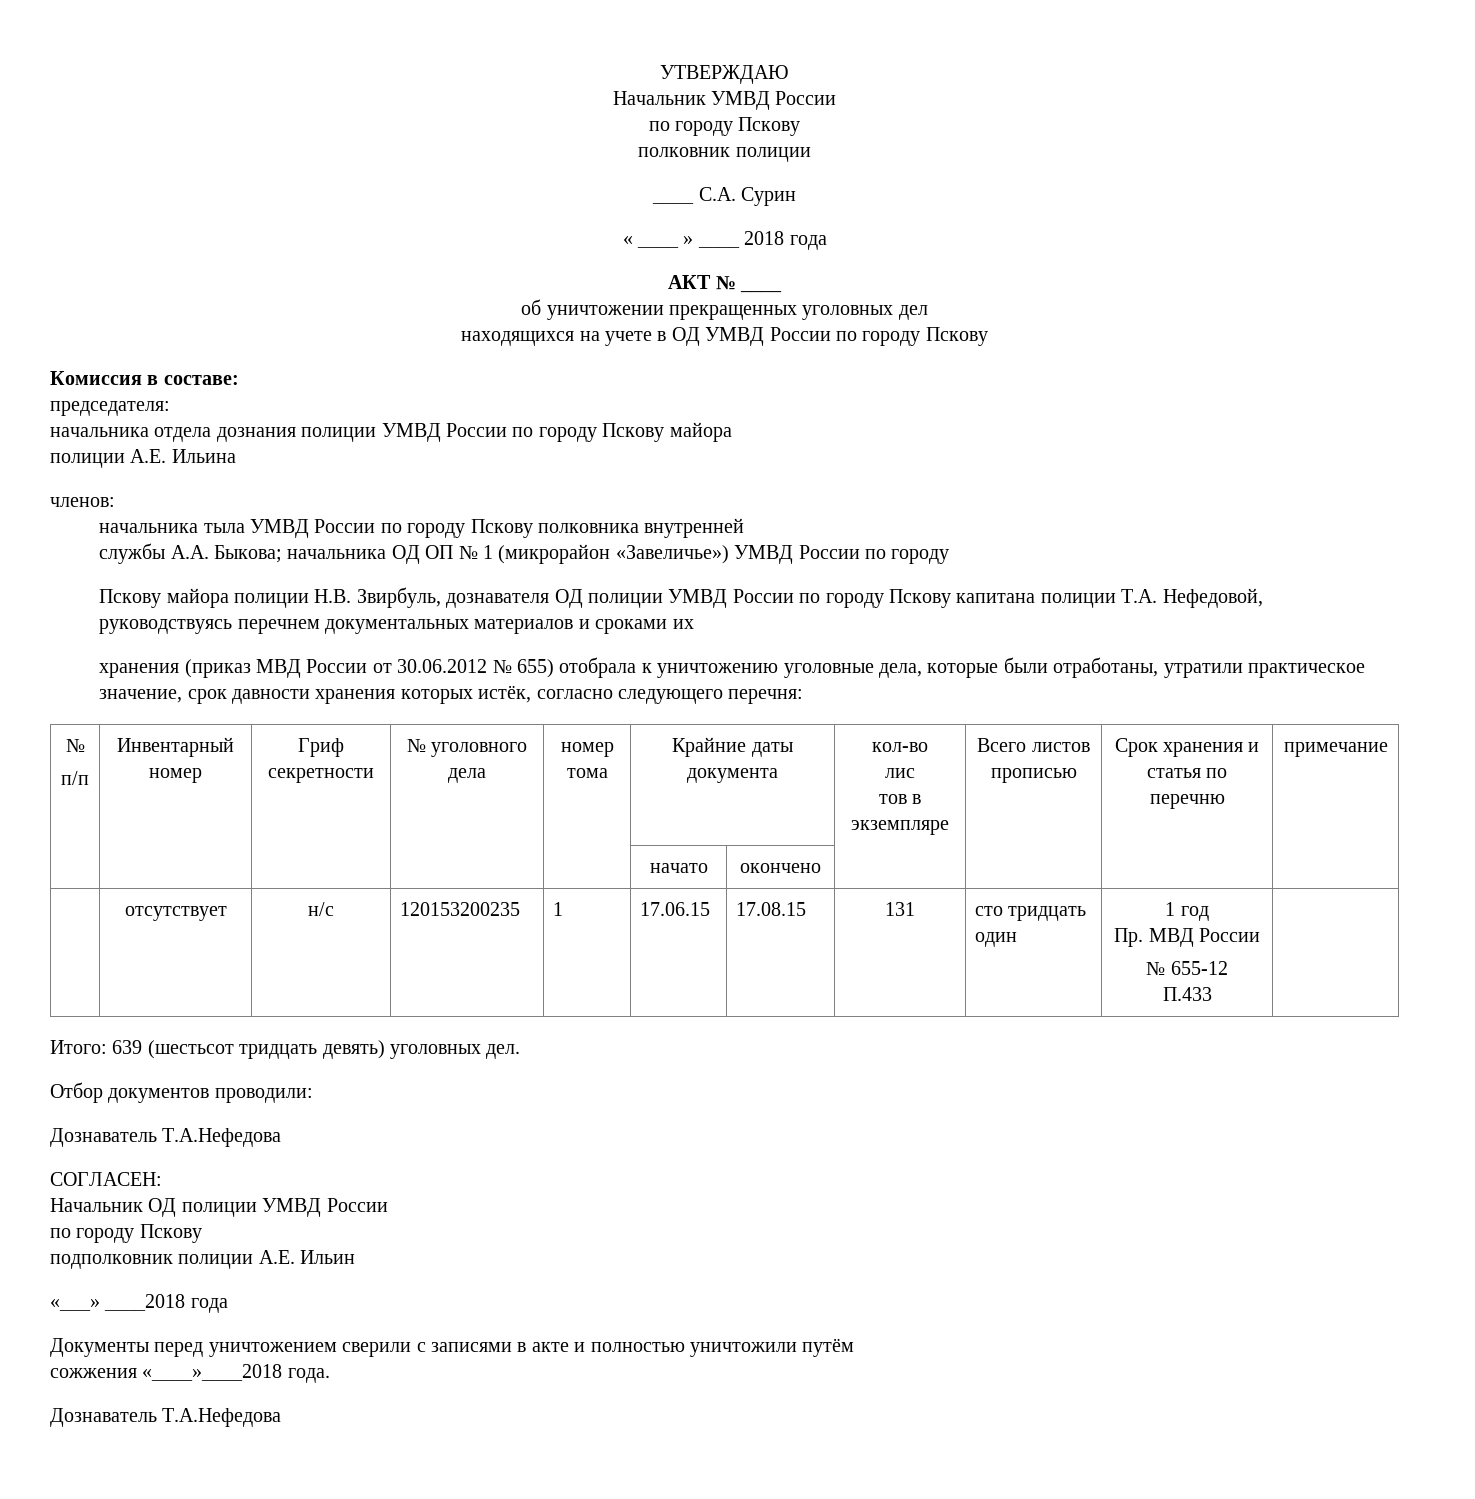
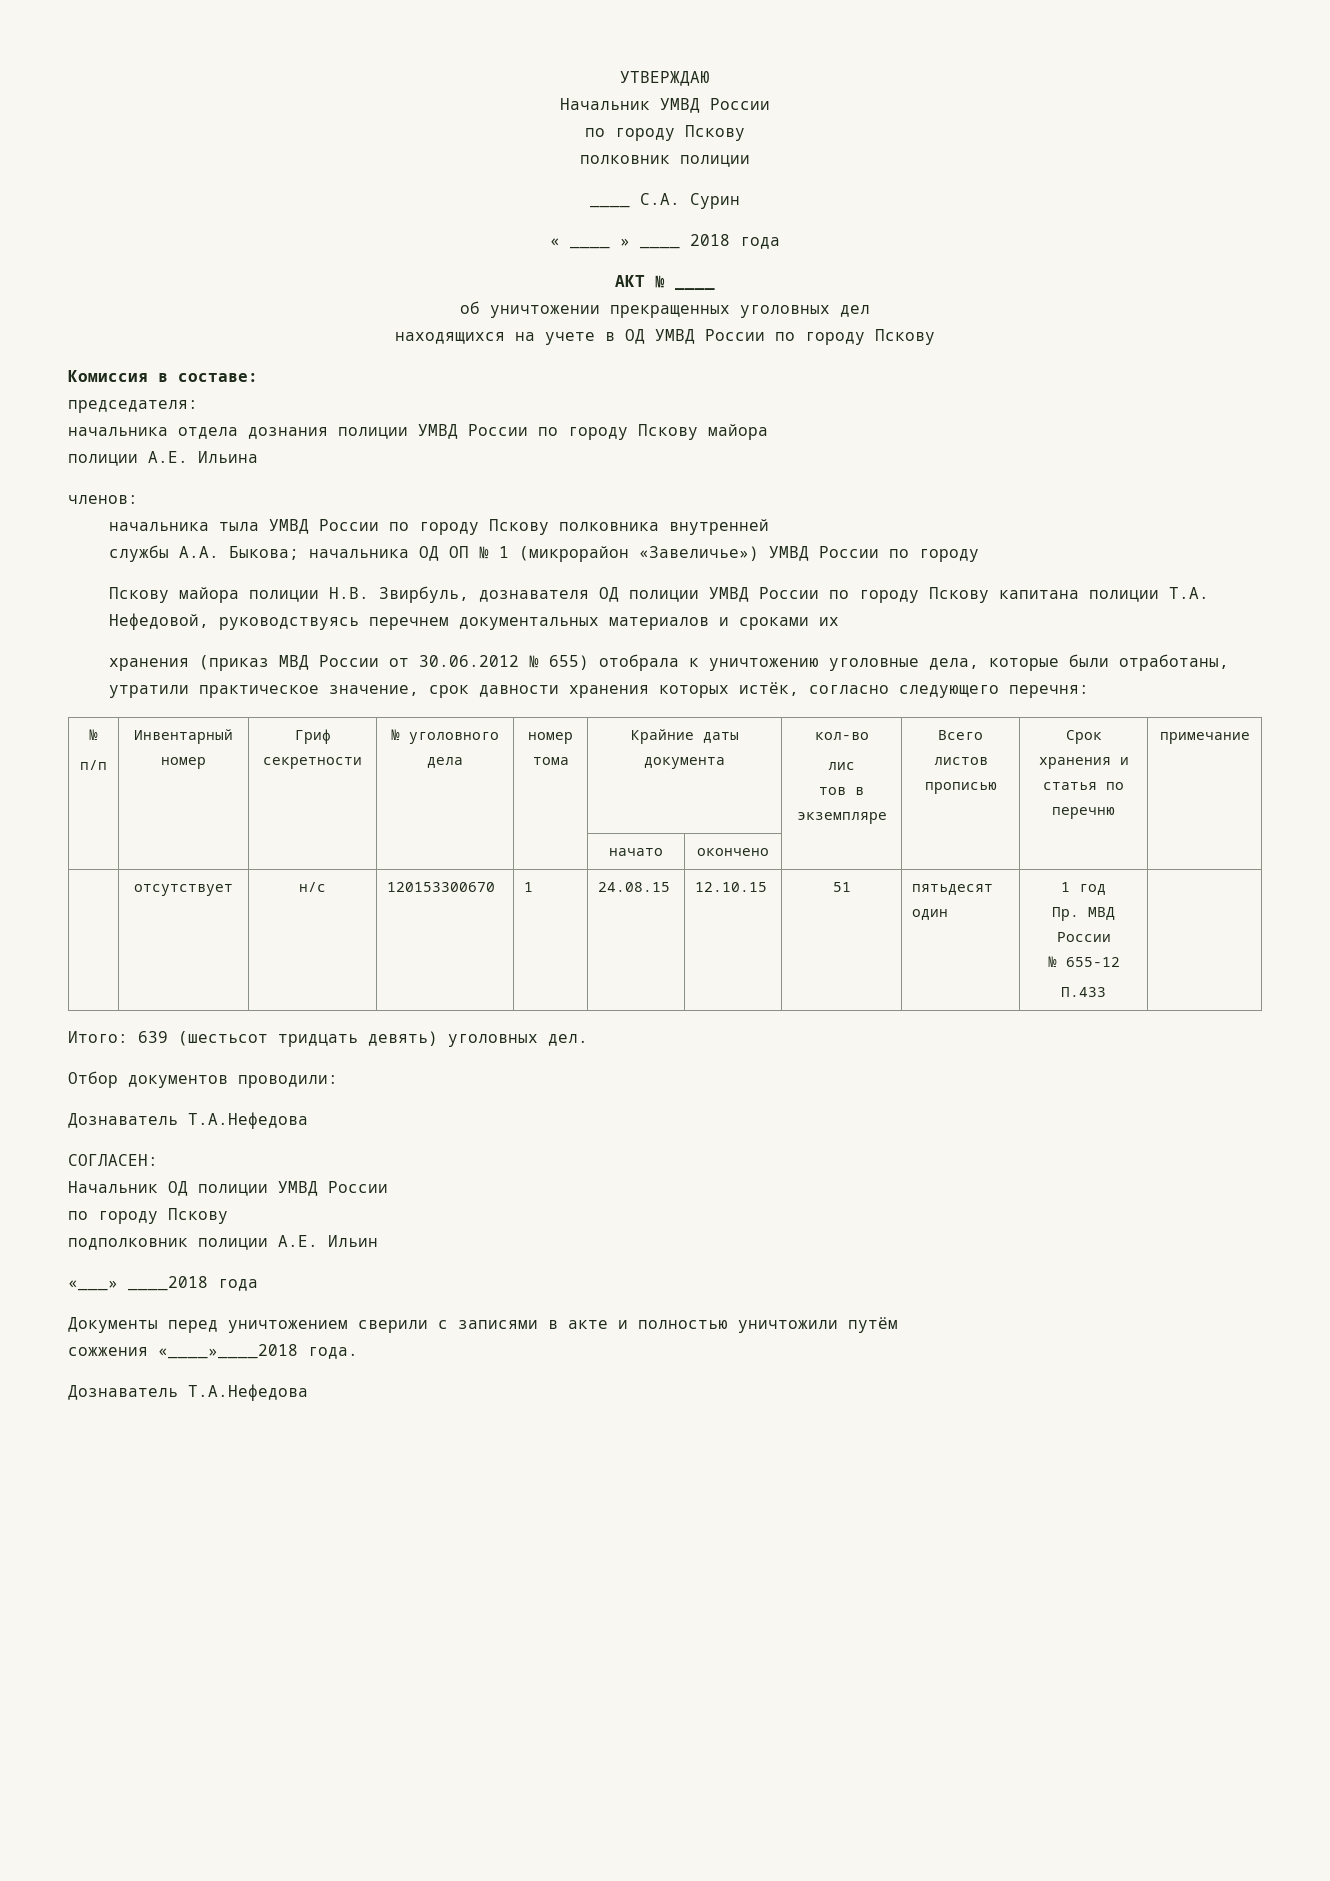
[400,902,521,916] [553,902,564,916] [640,902,711,916] [736,902,807,916] [885,902,915,916] [975,906,1087,921] 120153200235 | 1 | 17.06.15 | 17.08.15 | 131 | сто тридцать -> [387,882,496,892] [524,882,534,892] [598,882,671,892] [695,882,768,892] [832,882,851,892] [912,884,994,895] 120153300670 | 1 | 24.08.15 | 12.10.15 | 51 | пятьдесят

